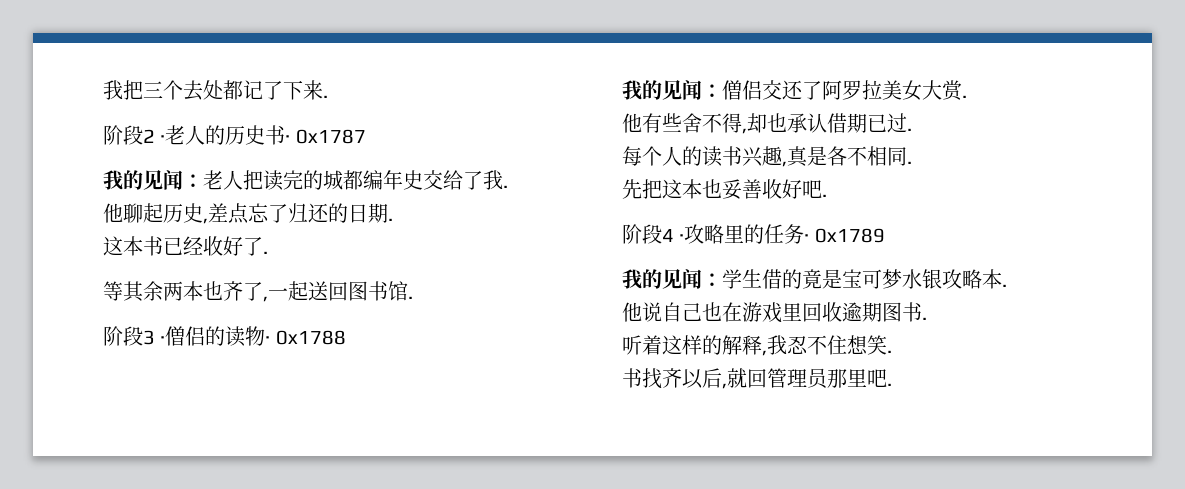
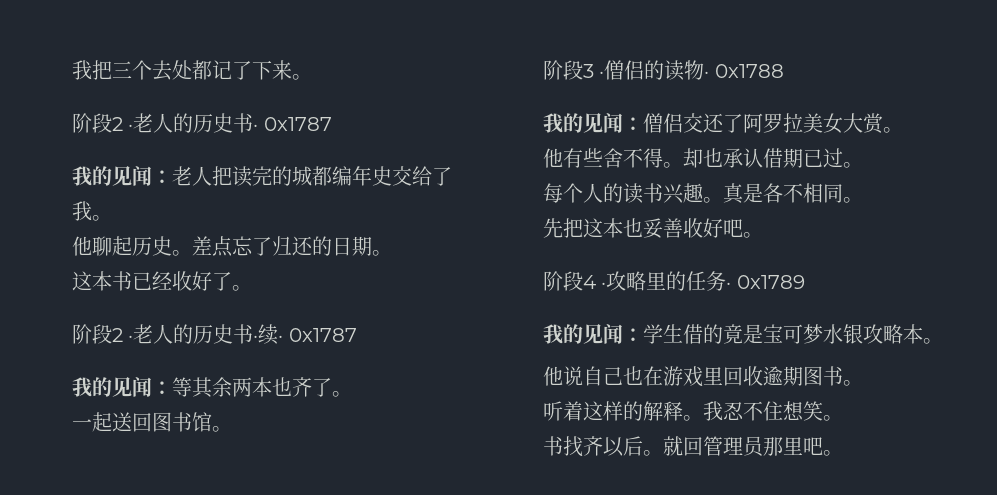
[323,95,328,98] . -> [292,74,312,80] 。
[503,185,508,188] . -> [92,215,112,221] 。
[203,218,208,224] , -> [172,250,192,256] 。
[388,218,393,221] . -> [372,250,392,256] 。
[263,251,268,254] . // -> [232,285,252,291] [72,324,357,345] [72,377,172,397] 。 // 阶段2 ·老人的历史书·续· 0x1787 // 我的见闻：
[263,296,268,302] , -> [332,391,352,397] 。 //
[408,296,413,299] . -> [212,426,232,432] 。
[962,95,967,98] . -> [883,127,903,133] 。
[742,128,747,134] , -> [663,162,683,168] 。
[907,128,912,131] . -> [843,162,863,168] 。
[782,161,787,167] , -> [703,197,723,203] 。
[907,161,912,164] . -> [843,197,863,203] 。
[822,194,827,197] . -> [743,232,763,238] 。
[1002,284,1007,287] . -> [923,338,943,344] 。
[922,317,927,320] . -> [843,380,863,386] 。
[762,350,767,356] , -> [683,415,703,421] 。
[887,350,892,353] . -> [823,415,843,421] 。
[722,383,727,389] , -> [643,450,663,456] 。
[887,383,892,386] . -> [823,450,843,456] 。

